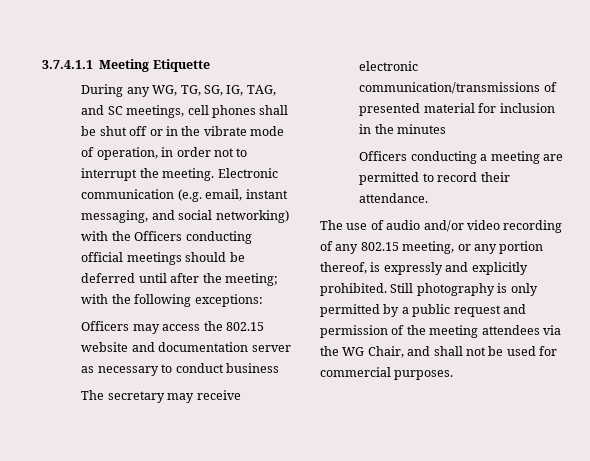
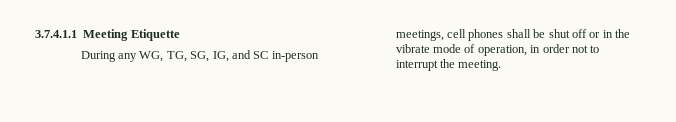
[246,85,276,96] TAG, -> (229, 56) none
(123, 110) none -> [271,51,319,62] in-person
[217,168,278,178] [81,189,288,202] [81,210,289,223] [81,231,252,244] [81,252,245,265] [81,273,278,286] [81,294,263,307] [81,321,264,334] [81,342,291,352] [81,363,279,376] [81,390,241,403] [359,61,419,71] [359,82,557,94] [359,103,555,116] [359,124,447,134] [359,151,563,164] [359,172,510,185] [359,193,429,203] [320,220,563,233] [320,241,544,254] [320,262,528,275] [320,283,538,296] [320,304,526,317] [320,325,561,338] [320,346,557,358] [320,367,454,380] Electronic communication (e.g. email, instant messaging, and social networking) with the Officers conducting official meetings should be deferred until after the meeting; with the following exceptions: // Officers may access the 802.15 website and documentation server as necessary to conduct business // The secretary may receive electronic communication/transmissions of presented material for inclusion in the minutes // Officers conducting a meeting are permitted to record their attendance. // The use of audio and/or video recording of any 802.15 meeting, or any portion thereof, is expressly and explicitly prohibited. Still photography is only permitted by a public request and permission of the meeting attendees via the WG Chair, and shall not be used for commercial purposes. -> (502, 65) none

